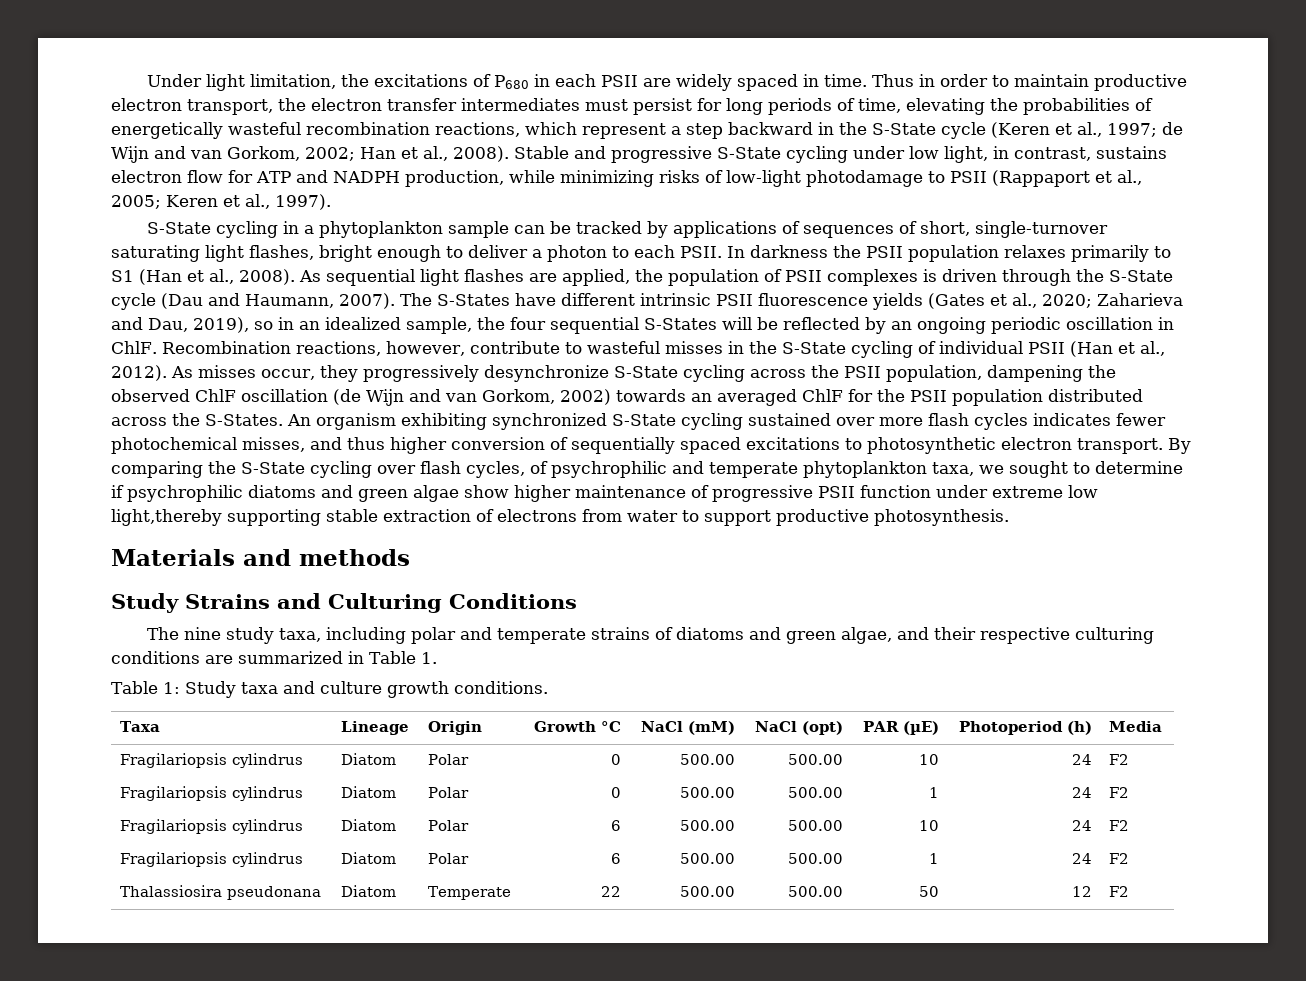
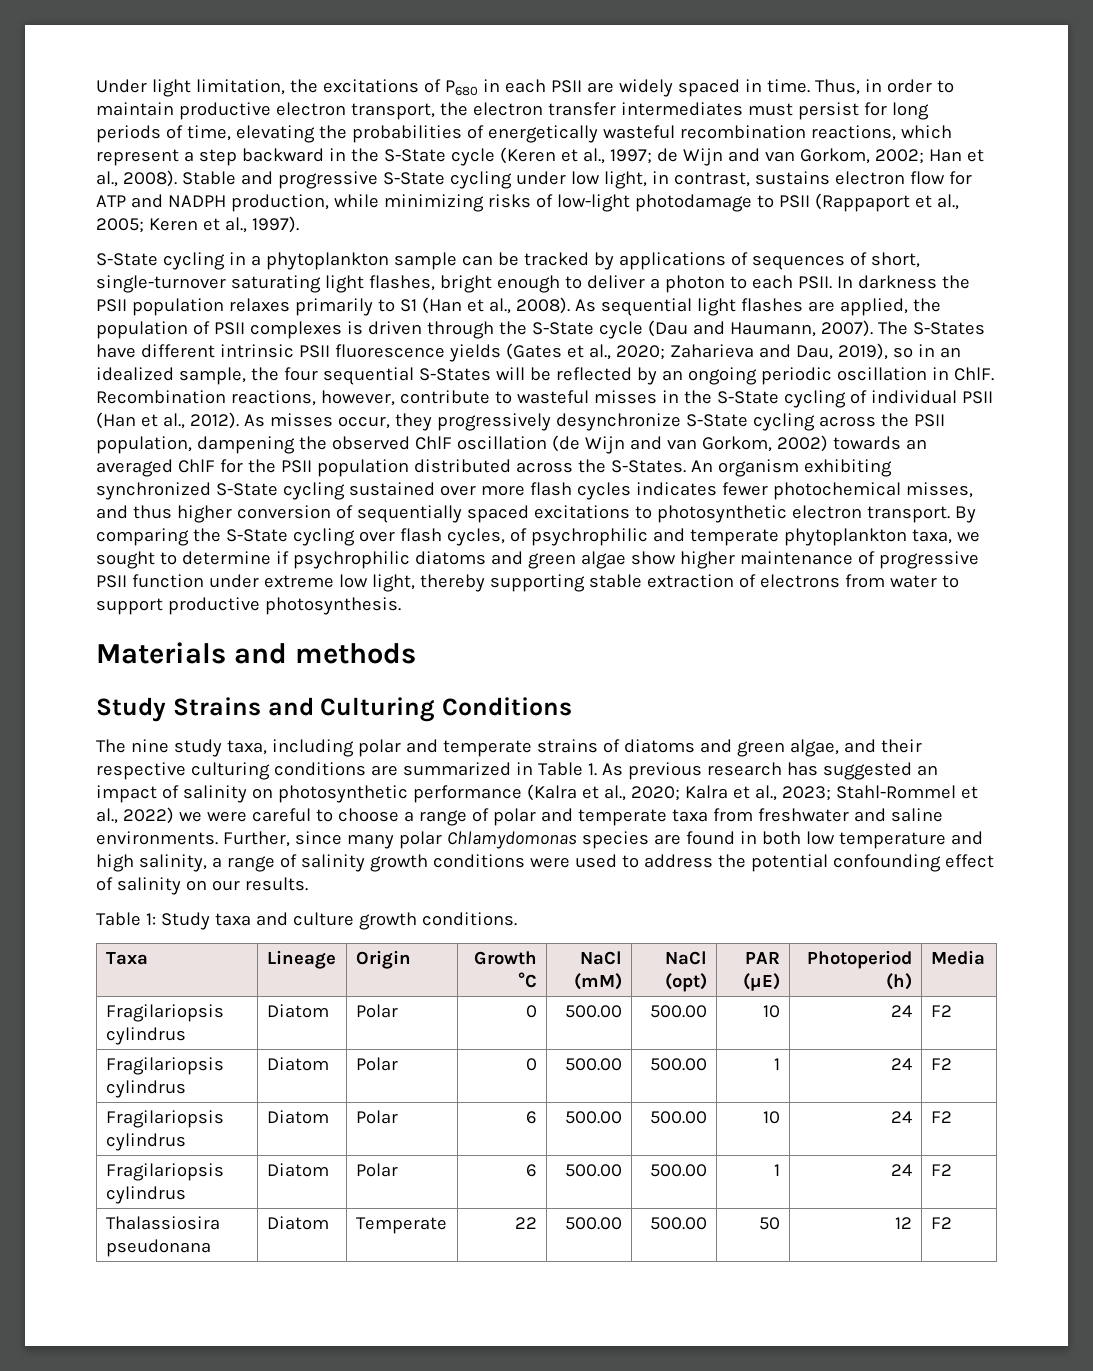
[871,74,914,87] Thus -> [814,79,860,95] Thus,
[111,509,222,526] light,thereby -> [371,574,485,592] light, thereby
(437, 658) none -> [601,762,938,780] [96,784,978,803] [96,807,943,826] [96,831,983,849] [96,854,994,872] [96,877,308,895] As previous research has suggested an impact of salinity on photosynthetic performance (Kalra et al., 2020; Kalra et al., 2023; Stahl-Rommel et al., 2022) we were careful to choose a range of polar and temperate taxa from freshwater and saline environments. Further, since many polar Chlamydomonas species are found in both low temperature and high salinity, a range of salinity growth conditions were used to address the potential confounding effect of salinity on our results.

